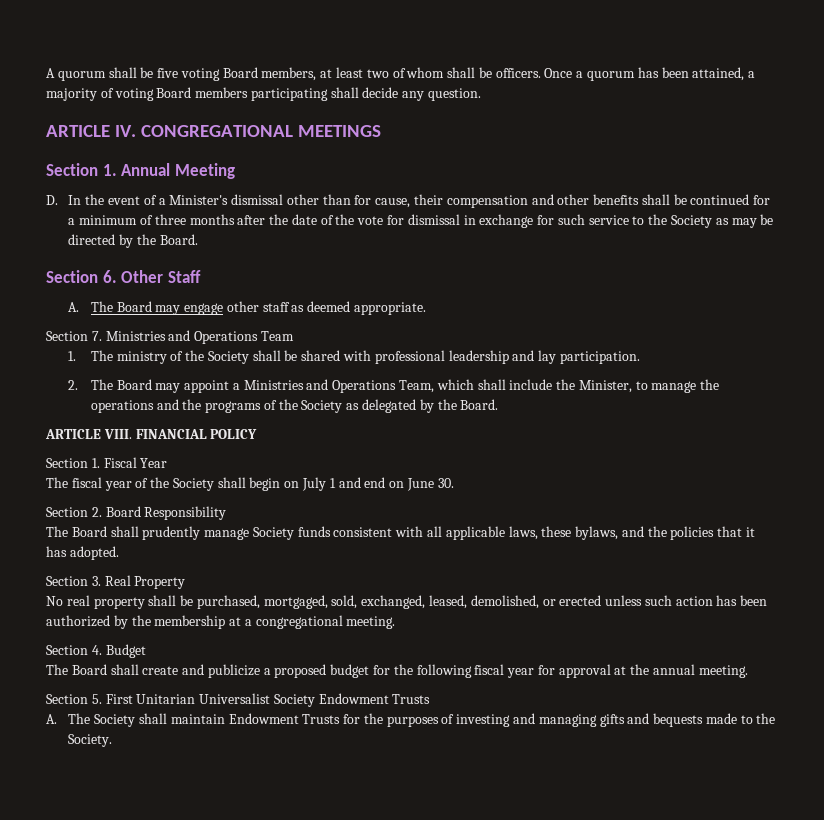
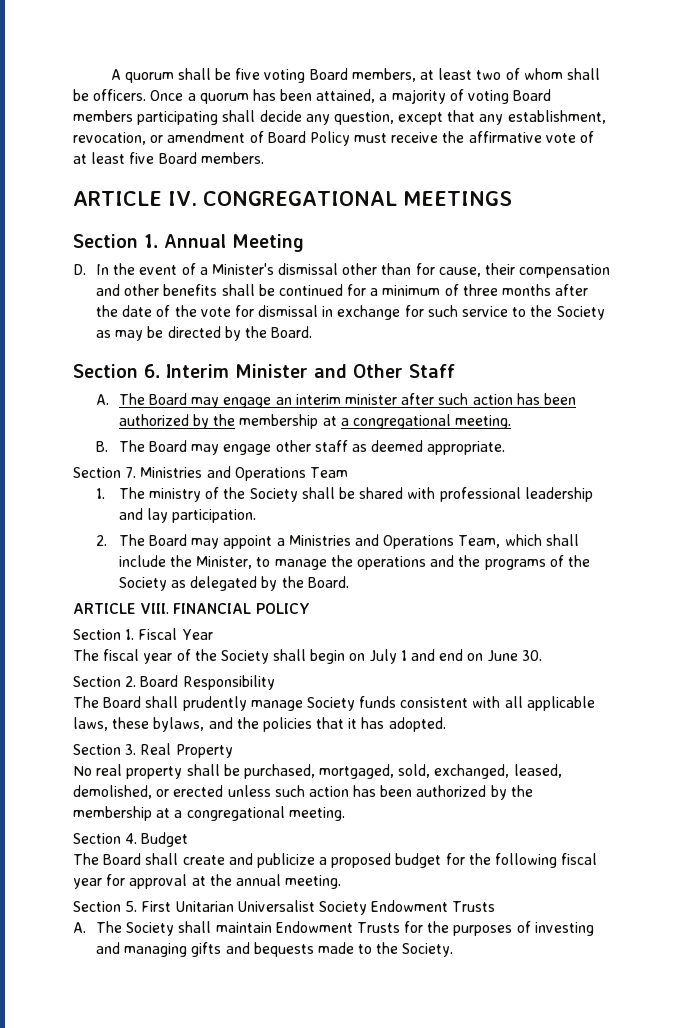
[428,88,482,101] question. -> [333,110,606,125] [73,131,595,146] [73,152,264,164] question, except that any establishment, revocation, or amendment of Board Policy must receive the affirmative vote of at least five Board members.
(117, 276) none -> [166,364,347,378] Interim Minister and
(224, 309) none -> [275,393,576,405] [118,414,512,429] [95,440,272,455] an interim minister after such action has been authorized by the membership at a congregational meeting. // B. The Board may engage

